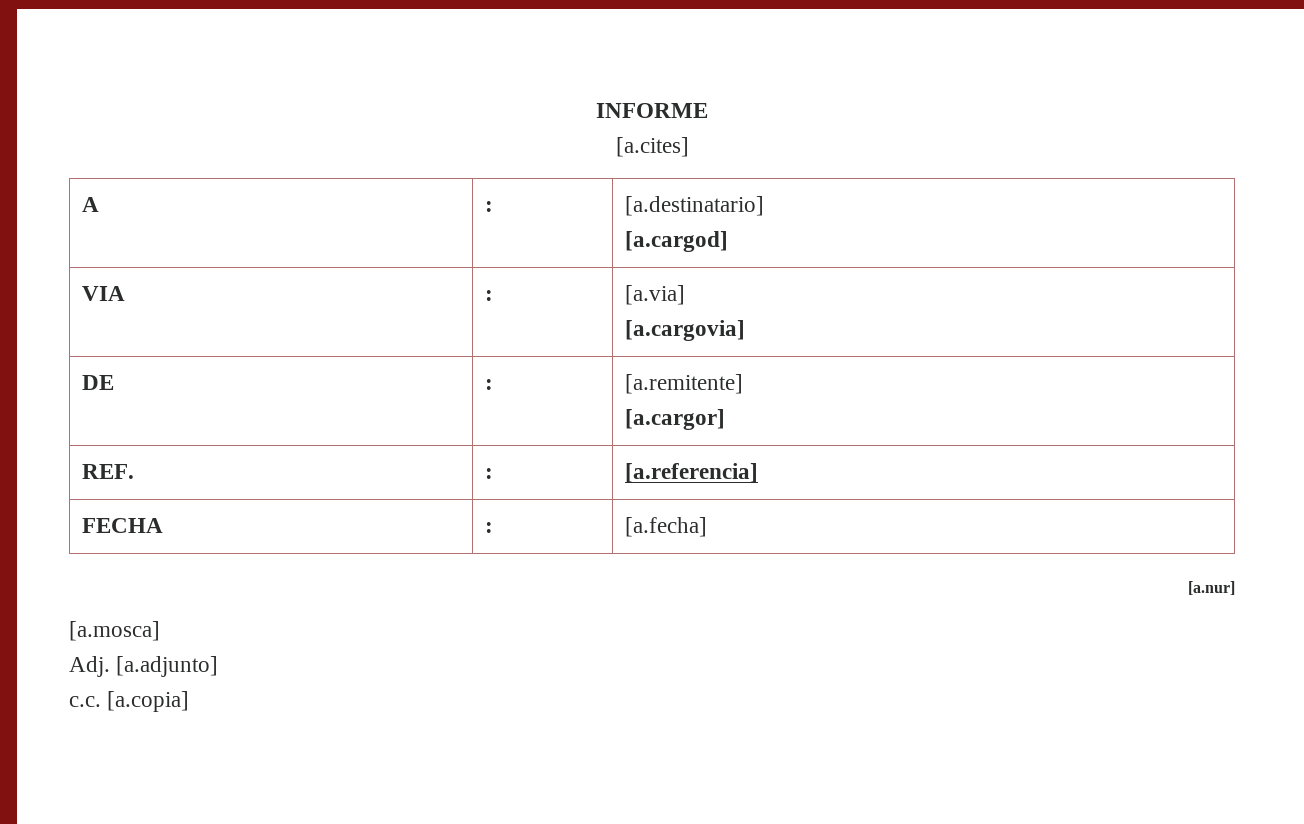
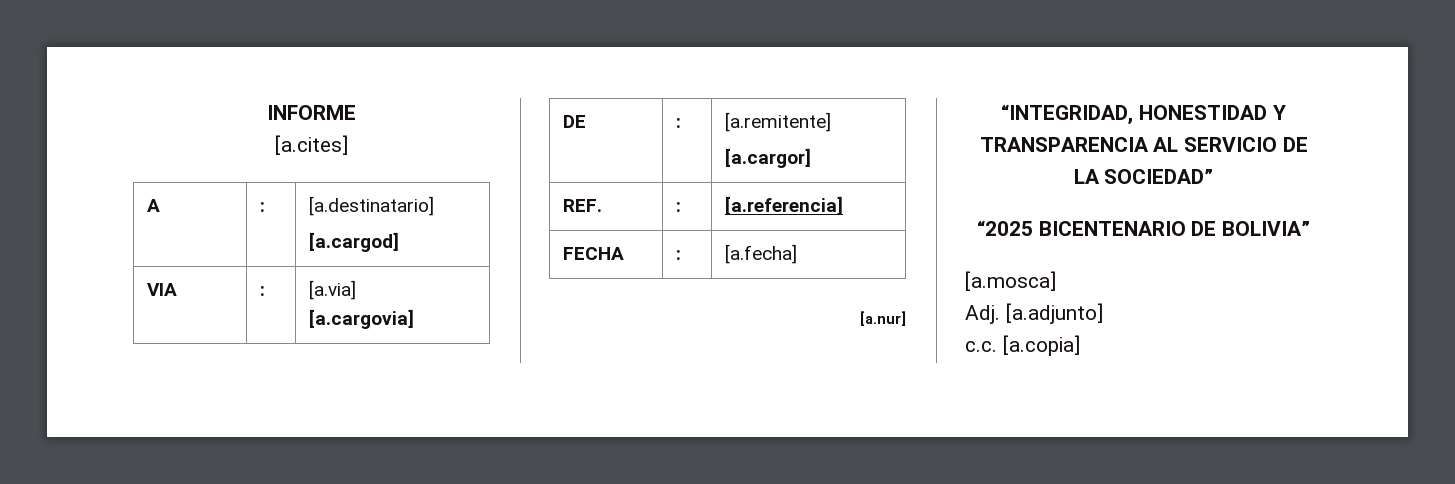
(1235, 588) none -> [1001,104,1286,125] [979,137,1308,152] [1073,169,1214,184] [976,220,1311,236] // “INTEGRIDAD, HONESTIDAD Y TRANSPARENCIA AL SERVICIO DE LA SOCIEDAD” // “2025 BICENTENARIO DE BOLIVIA”

